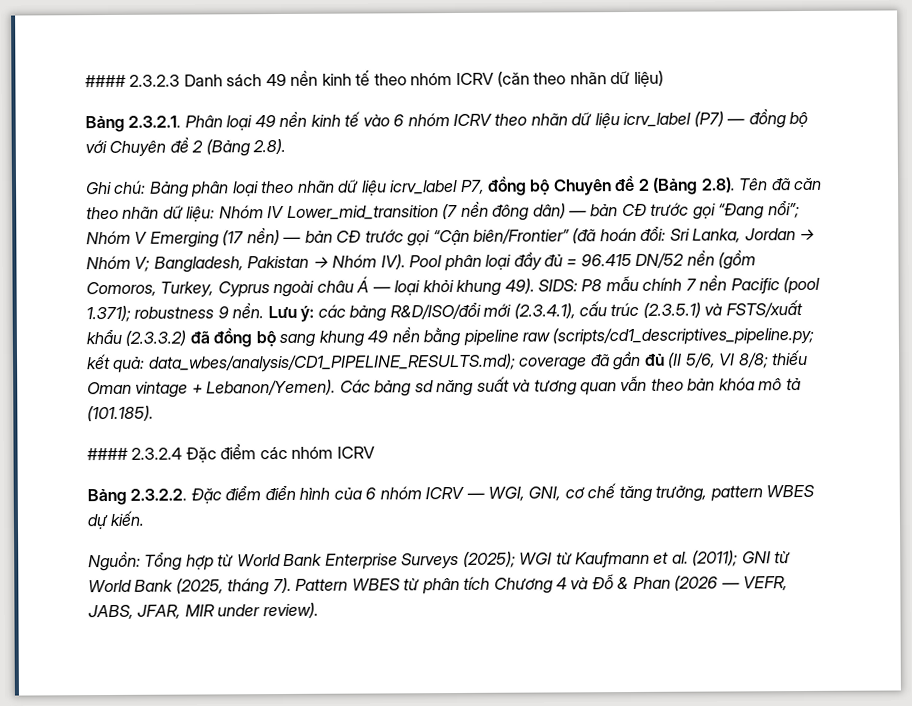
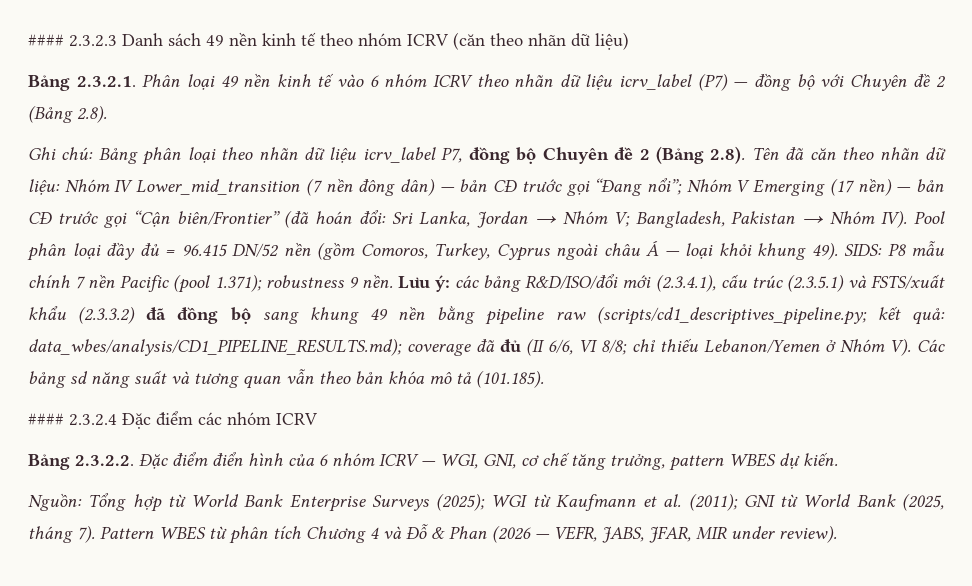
[612,350,642,371] gần -> (495, 345) none
[685,352,716,368] 5/6, -> [548,339,574,355] 6/6,
[771,349,809,366] [87,379,337,398] thiếu Oman vintage + Lebanon/Yemen). -> [631,338,912,356] chỉ thiếu Lebanon/Yemen ở Nhóm V).

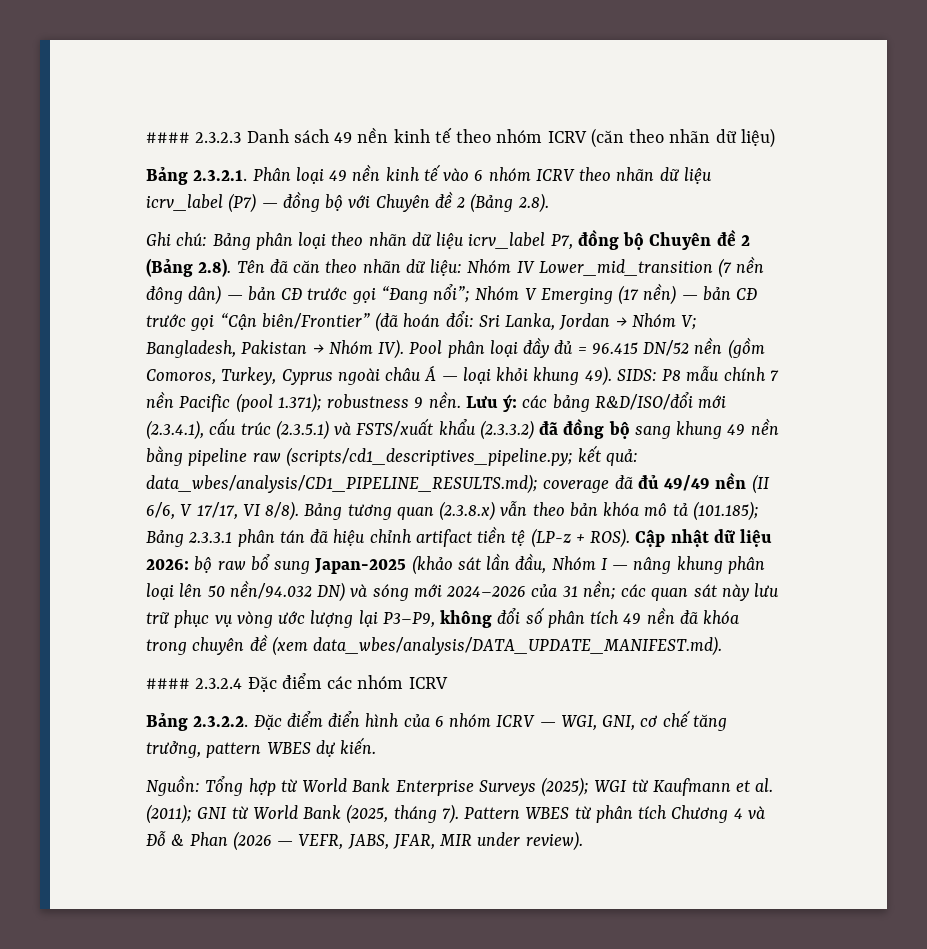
[526,338,946,356] [28,370,190,388] (II 6/6, VI 8/8; chỉ thiếu Lebanon/Yemen ở Nhóm V). Các bảng sd năng suất và -> [664,473,770,494] [146,501,343,521] 49/49 nền (II 6/6, V 17/17, VI 8/8). Bảng
(281, 382) none -> [439,501,496,521] (2.3.8.x)
[476,370,544,388] (101.185). -> [692,501,759,521] [146,526,773,548] [146,553,765,575] [146,580,780,602] [146,607,740,628] [146,634,723,656] (101.185); Bảng 2.3.3.1 phân tán đã hiệu chỉnh artifact tiền tệ (LP-z + ROS). Cập nhật dữ liệu 2026: bộ raw bổ sung Japan-2025 (khảo sát lần đầu, Nhóm I — nâng khung phân loại lên 50 nền/94.032 DN) và sóng mới 2024–2026 của 31 nền; các quan sát này lưu trữ phục vụ vòng ước lượng lại P3–P9, không đổi số phân tích 49 nền đã khóa trong chuyên đề (xem data_wbes/analysis/DATA_UPDATE_MANIFEST.md).

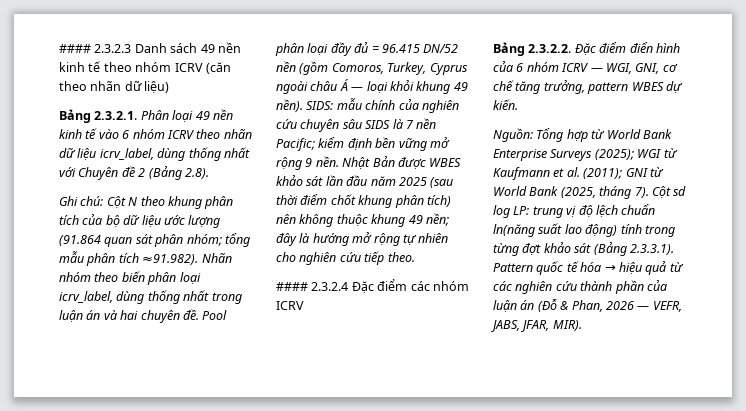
[146,191,344,213] icrv_label (P7) — đồng bộ -> [99,147,250,161] icrv_label, dùng thống nhất
[212,230,750,250] [146,256,765,278] [146,283,758,305] [146,311,698,332] [146,339,405,359] Bảng phân loại theo nhãn dữ liệu icrv_label P7, đồng bộ Chuyên đề 2 (Bảng 2.8). Tên đã căn theo nhãn dữ liệu: Nhóm IV Lower_mid_transition (7 nền đông dân) — bản CĐ trước gọi “Đang nổi”; Nhóm V Emerging (17 nền) — bản CĐ trước gọi “Cận biên/Frontier” (đã hoán đổi: Sri Lanka, Jordan → Nhóm V; Bangladesh, Pakistan → Nhóm IV). -> [106,196,234,209] [59,214,221,228] [59,233,250,247] [59,251,232,266] [59,271,201,285] [59,290,242,304] [59,309,199,323] Cột N theo khung phân tích của bộ dữ liệu ước lượng (91.864 quan sát phân nhóm; tổng mẫu phân tích ≈91.982). Nhãn nhóm theo biến phân loại icrv_label, dùng thống nhất trong luận án và hai chuyên đề.
[584,366,779,386] [146,391,727,413] [146,418,779,440] [146,445,639,467] [146,473,770,494] [146,501,759,521] [146,526,773,548] [146,553,765,575] [146,580,780,602] [146,607,740,628] [146,634,723,656] 49). SIDS: P8 mẫu chính 7 nền Pacific (pool 1.371); robustness 9 nền. Lưu ý: các bảng R&D/ISO/đổi mới (2.3.4.1), cấu trúc (2.3.5.1) và FSTS/xuất khẩu (2.3.3.2) đã đồng bộ sang khung 49 nền bằng pipeline raw (scripts/cd1_descriptives_pipeline.py; kết quả: data_wbes/analysis/CD1_PIPELINE_RESULTS.md); coverage đã đủ 49/49 nền (II 6/6, V 17/17, VI 8/8). Bảng tương quan (2.3.8.x) vẫn theo bản khóa mô tả (101.185); Bảng 2.3.3.1 phân tán đã hiệu chỉnh artifact tiền tệ (LP-z + ROS). Cập nhật dữ liệu 2026: bộ raw bổ sung Japan-2025 (khảo sát lần đầu, Nhóm I — nâng khung phân loại lên 50 nền/94.032 DN) và sóng mới 2024–2026 của 31 nền; các quan sát này lưu trữ phục vụ vòng ước lượng lại P3–P9, không đổi số phân tích 49 nền đã khóa trong chuyên đề (xem data_wbes/analysis/DATA_UPDATE_MANIFEST.md). -> [453,82,468,91] [276,98,459,113] [276,118,437,132] [276,137,450,151] [276,156,462,170] [276,175,454,188] [276,194,451,208] [276,213,449,227] [276,232,449,246] [276,251,415,265] 49 nền). SIDS: mẫu chính của nghiên cứu chuyên sâu SIDS là 7 nền Pacific; kiểm định bền vững mở rộng 9 nền. Nhật Bản được WBES khảo sát lần đầu năm 2025 (sau thời điểm chốt khung phân tích) nên không thuộc khung 49 nền; đây là hướng mở rộng tự nhiên cho nghiên cứu tiếp theo.
[464,805,765,823] [146,831,272,851] Pattern WBES từ phân tích Chương 4 và Đỗ & Phan (2026 -> [651,186,687,198] [493,204,656,218] [493,223,675,237] [493,242,674,256] [493,261,684,275] [493,280,667,294] [493,299,634,312] Cột sd log LP: trung vị độ lệch chuẩn ln(năng suất lao động) tính trong từng đợt khảo sát (Bảng 2.3.3.1). Pattern quốc tế hóa → hiệu quả từ các nghiên cứu thành phần của luận án (Đỗ & Phan, 2026
[439,831,583,851] MIR under review). -> [552,320,582,331] MIR).

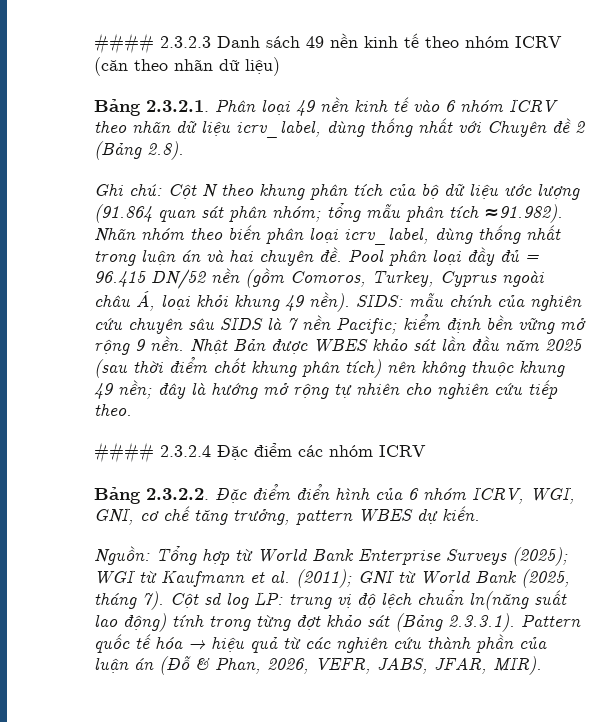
[339,79,364,91] Á — -> [136,291,155,311] Á,
[561,63,603,72] ICRV — -> [472,487,524,504] ICRV,
[605,301,650,310] 2026 — -> [267,658,309,674] 2026,

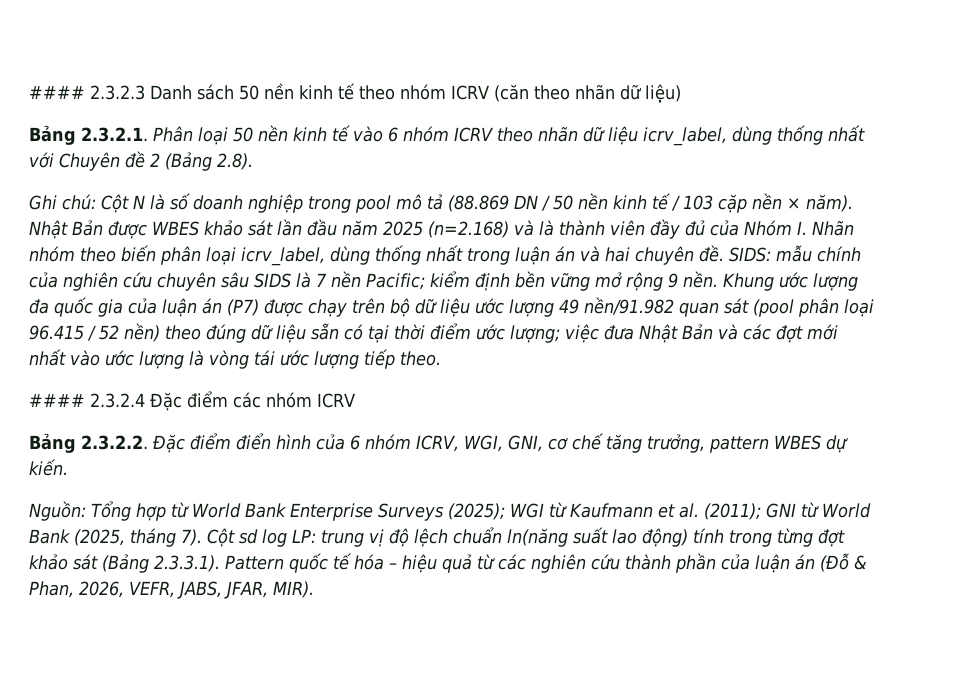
[306,36,324,48] 49 -> [239,85,259,100] 50
[296,100,315,116] 49 -> [233,127,253,142] 50
[221,183,580,200] [94,203,563,223] theo khung phân tích của bộ dữ liệu ước lượng (91.864 quan sát phân nhóm; tổng mẫu phân tích ≈91.982). -> [150,193,853,213] [29,219,807,239] là số doanh nghiệp trong pool mô tả (88.869 DN / 50 nền kinh tế / 103 cặp nền × năm). Nhật Bản được WBES khảo sát lần đầu năm 2025 (n=2.168) và là thành viên đầy đủ của Nhóm I.
[348,247,539,266] [94,268,544,289] [94,291,350,312] Pool phân loại đầy đủ = 96.415 DN/52 nền (gồm Comoros, Turkey, Cyprus ngoài châu Á, loại khỏi khung 49 nền). -> (724, 253) none
[190,336,583,354] [94,357,565,378] [94,380,523,399] Nhật Bản được WBES khảo sát lần đầu năm 2025 (sau thời điểm chốt khung phân tích) nên không thuộc khung 49 nền; đây là hướng mở rộng tự nhiên cho nghiên cứu -> [723,272,858,291] [29,297,874,317] [29,323,838,343] [29,349,359,369] Khung ước lượng đa quốc gia của luận án (P7) được chạy trên bộ dữ liệu ước lượng 49 nền/91.982 quan sát (pool phân loại 96.415 / 52 nền) theo đúng dữ liệu sẵn có tại thời điểm ước lượng; việc đưa Nhật Bản và các đợt mới nhất vào ước lượng là vòng tái ước lượng
[188,640,206,650] → -> [389,563,397,569] –

